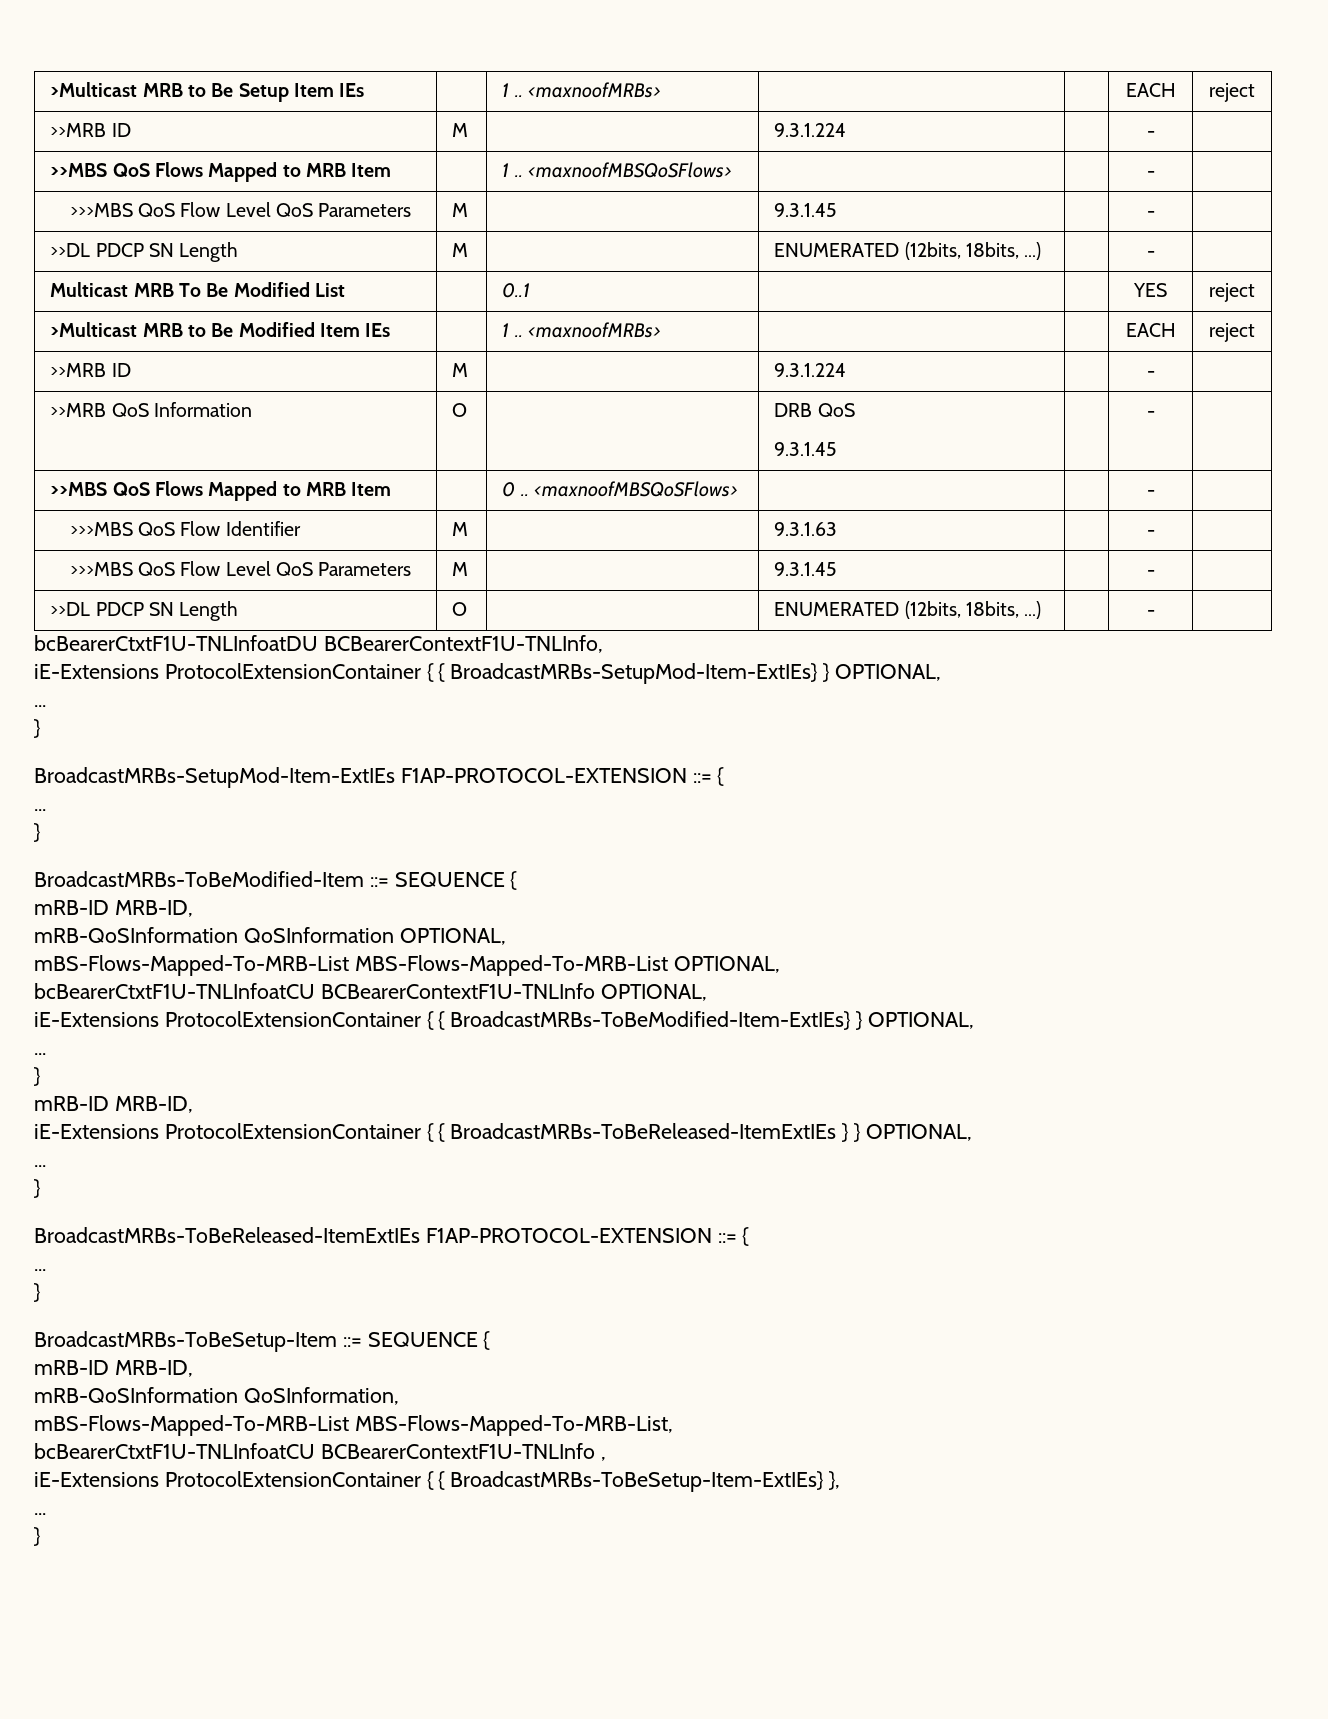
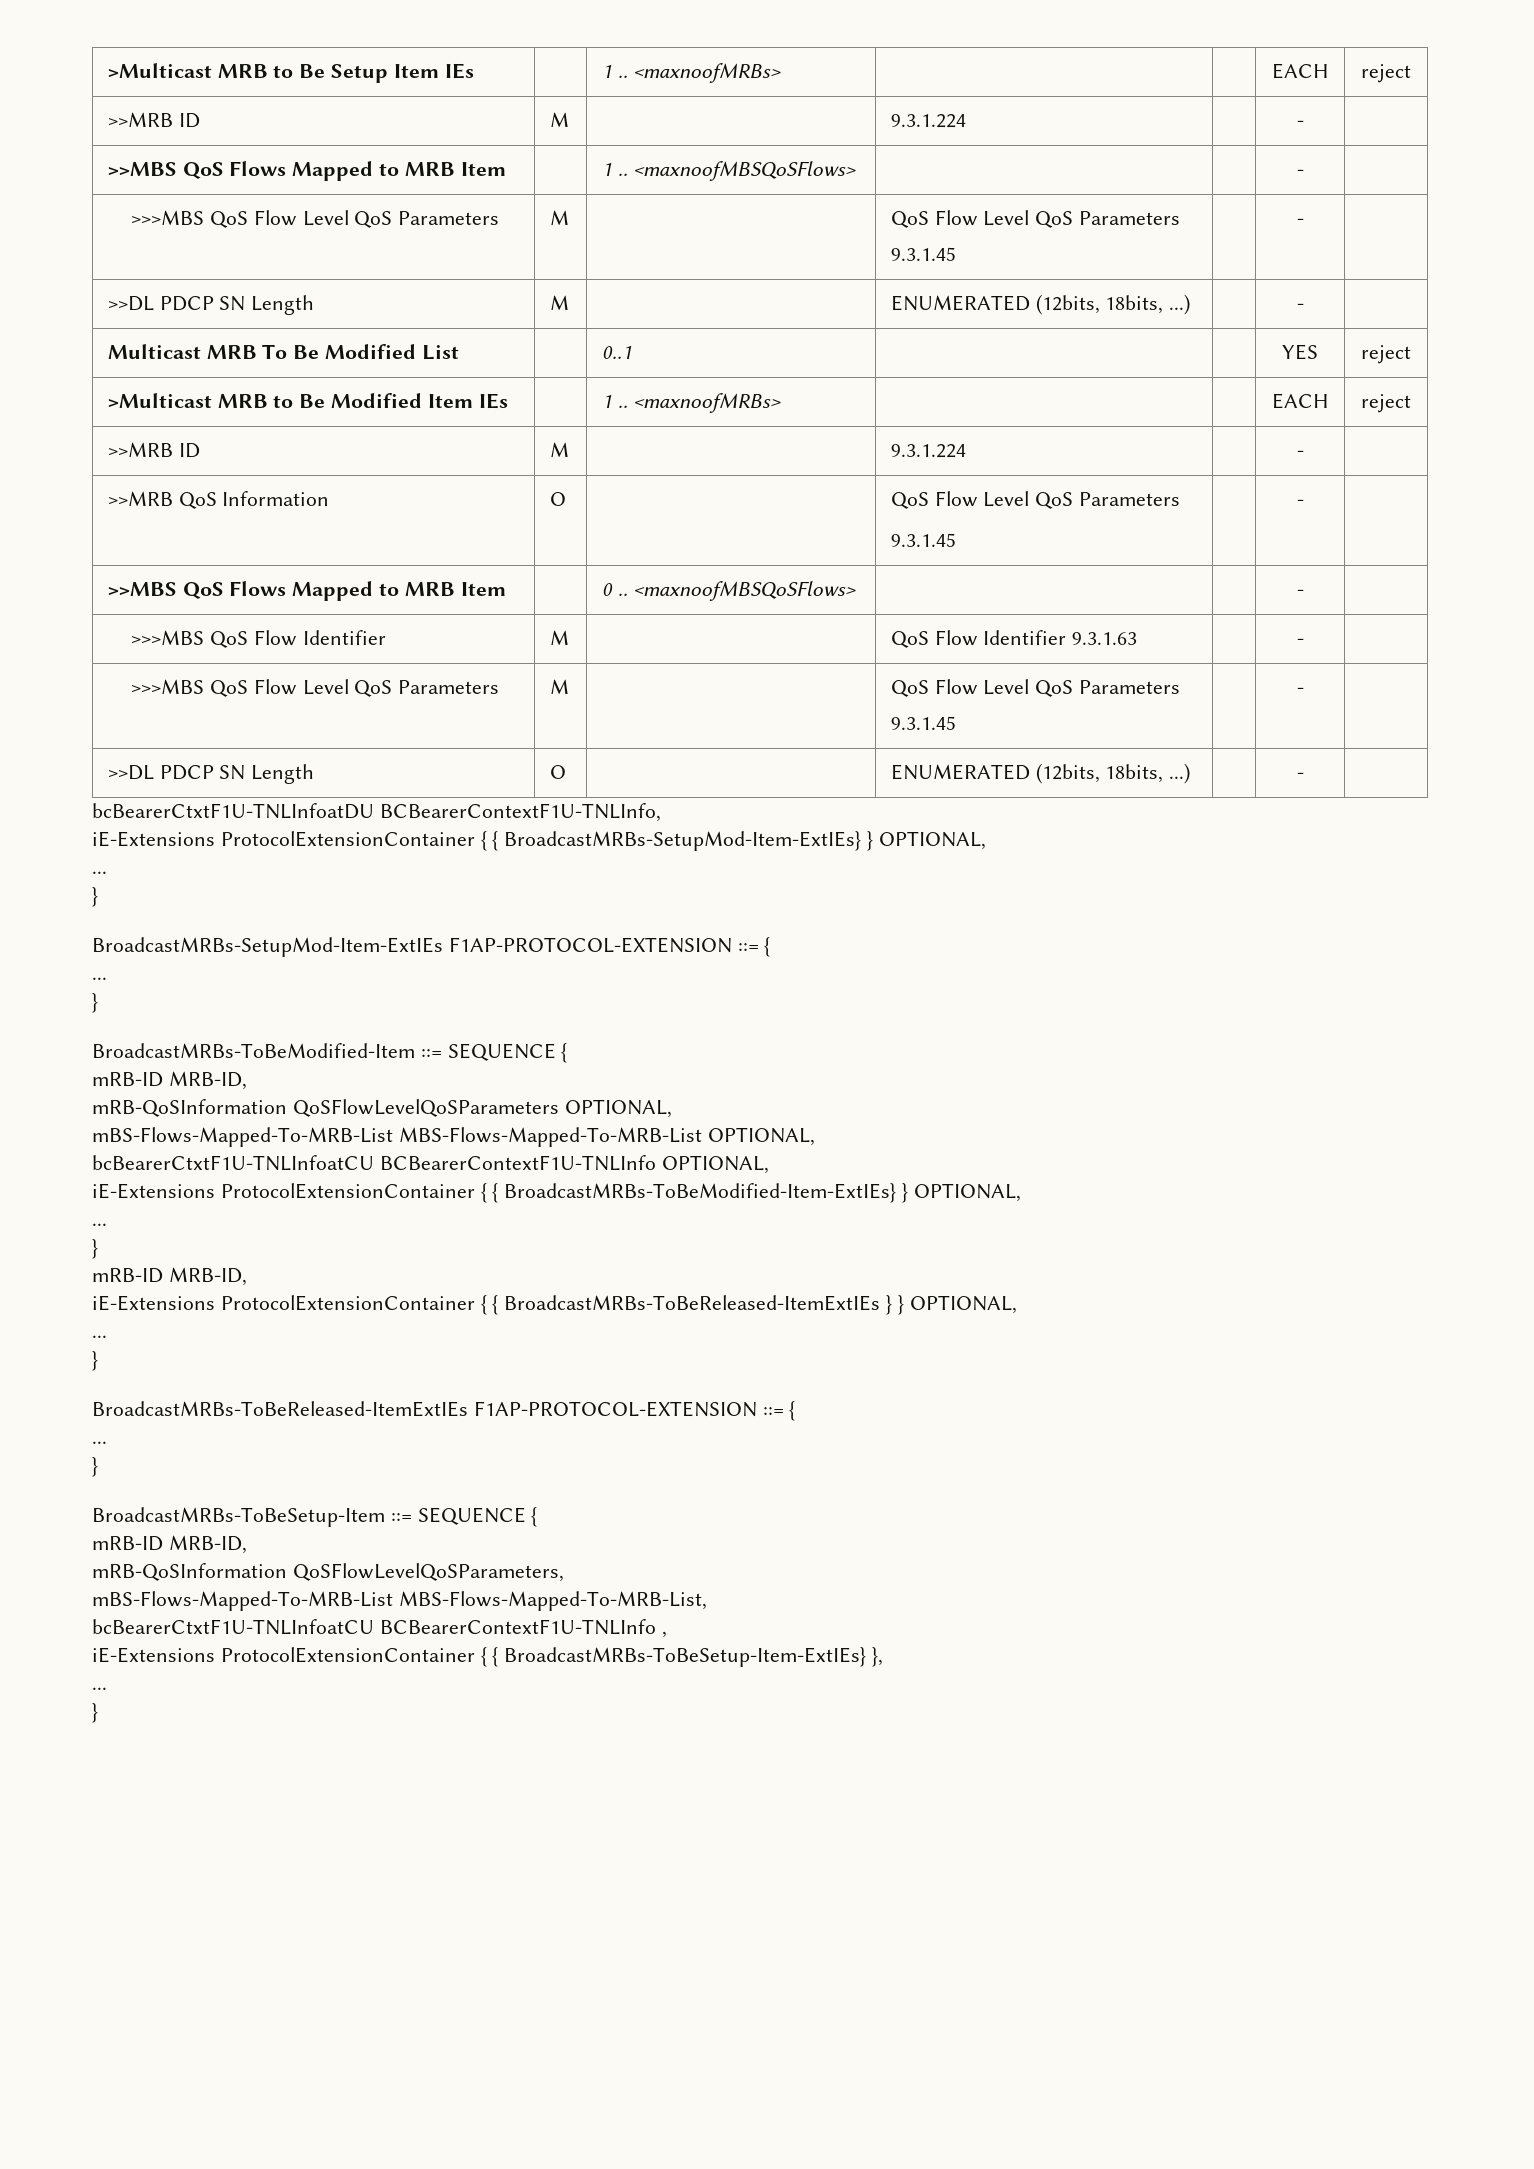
(469, 210) none -> [890,210,1180,228] QoS Flow Level QoS Parameters //
[774,403,855,417] DRB QoS -> [890,491,1180,509] QoS Flow Level QoS Parameters
(469, 529) none -> [890,630,1067,648] QoS Flow Identifier
(469, 569) none -> [890,679,1180,697] QoS Flow Level QoS Parameters //
[243,927,394,943] QoSInformation -> [292,1099,559,1117] QoSFlowLevelQoSParameters
[243,1387,399,1405] QoSInformation, -> [292,1563,564,1582] QoSFlowLevelQoSParameters,

